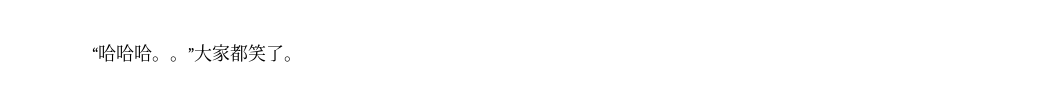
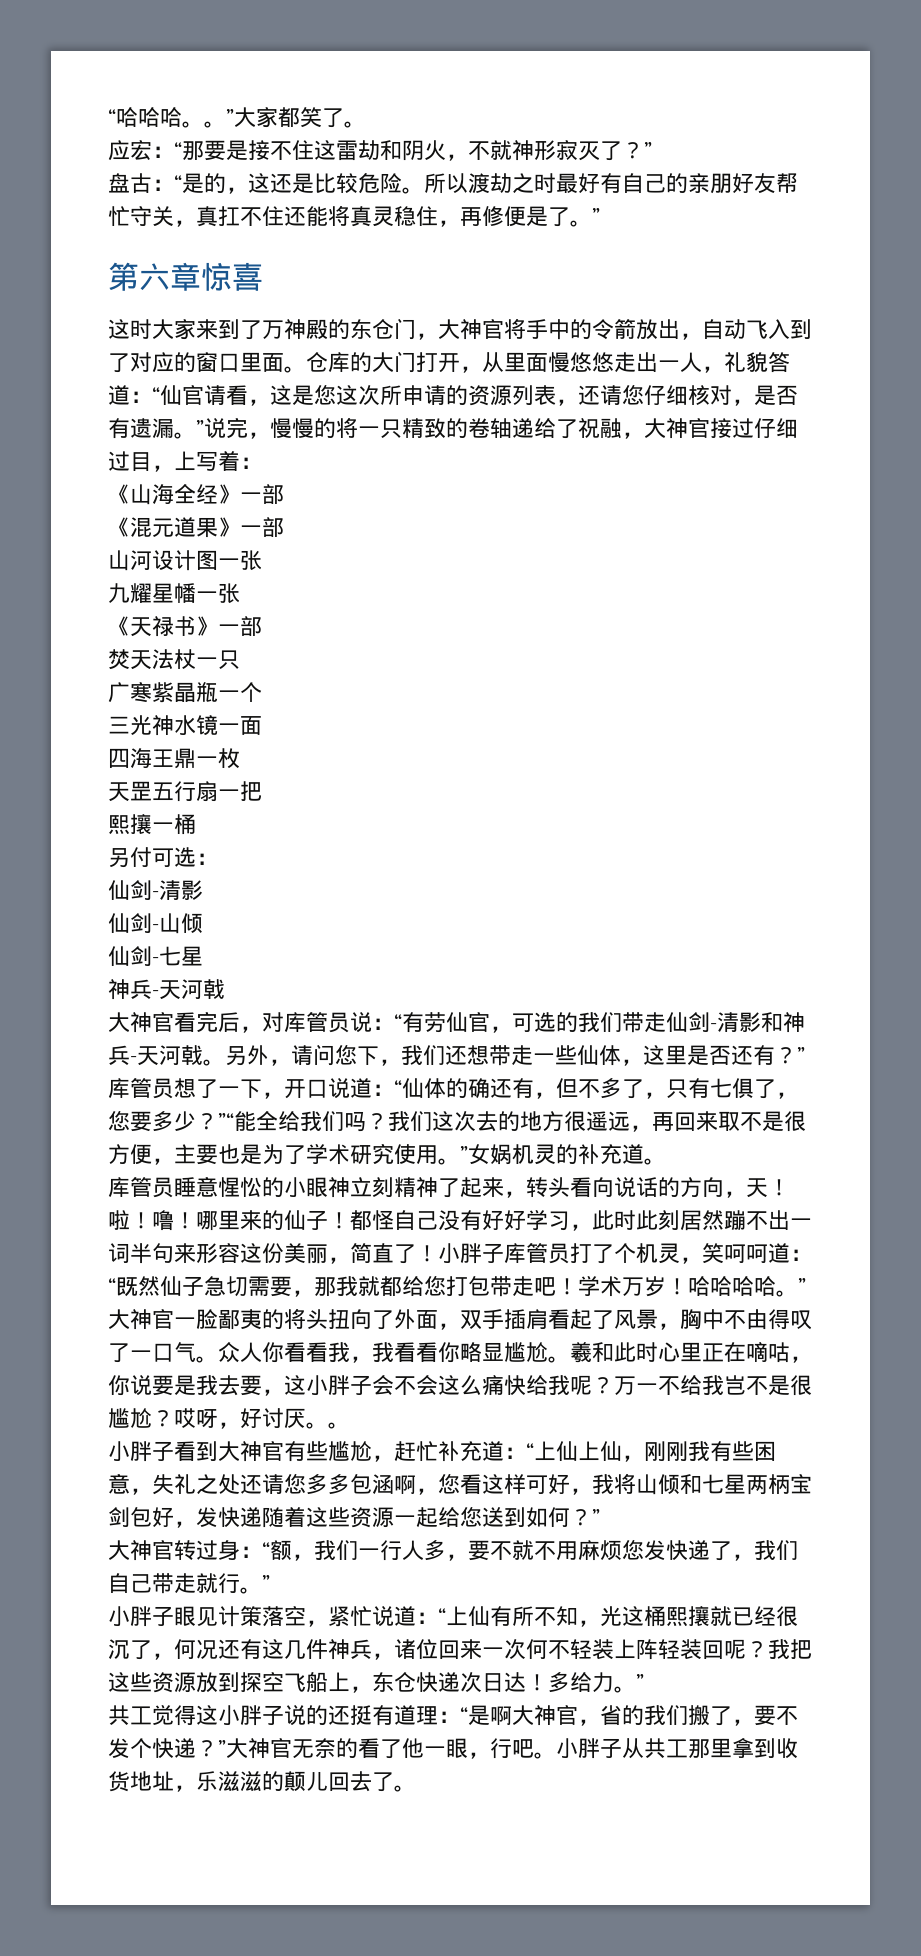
(302, 59) none -> [108,140,652,161] [108,173,798,194] [108,205,600,227] [108,262,263,291] [108,318,812,340] [108,351,790,373] [108,384,798,406] [108,417,798,439] [108,451,262,472] [108,484,284,505] [108,517,284,538] [108,550,262,571] [108,583,240,604] [108,616,262,637] [108,649,240,670] [108,682,262,703] [108,715,262,736] [108,748,240,769] [108,781,262,802] [108,814,196,835] [108,847,218,868] [108,880,203,900] [108,913,203,934] [108,946,203,966] [108,979,225,1000] [108,1011,805,1033] [108,1044,805,1066] [108,1078,798,1099] [108,1110,806,1132] [108,1143,666,1165] [108,1176,790,1198] [108,1210,812,1231] [108,1243,812,1264] [108,1275,806,1297] [108,1308,812,1330] [108,1341,812,1363] [108,1375,812,1396] [108,1408,350,1429] [108,1441,776,1462] [108,1473,812,1495] [108,1506,600,1528] [108,1539,798,1561] [108,1573,270,1594] [108,1606,798,1627] [108,1639,812,1660] [108,1672,644,1693] [108,1705,798,1726] [108,1738,798,1759] [108,1771,416,1792] // 应宏：“那要是接不住这雷劫和阴火，不就神形寂灭了？” // 盘古：“是的，这还是比较危险。所以渡劫之时最好有自己的亲朋好友帮忙守关，真扛不住还能将真灵稳住，再修便是了。” // 第六章惊喜 // 这时大家来到了万神殿的东仓门，大神官将手中的令箭放出，自动飞入到了对应的窗口里面。仓库的大门打开，从里面慢悠悠走出一人，礼貌答道：“仙官请看，这是您这次所申请的资源列表，还请您仔细核对，是否有遗漏。”说完，慢慢的将一只精致的卷轴递给了祝融，大神官接过仔细过目，上写着： // 《山海全经》一部 // 《混元道果》一部 // 山河设计图一张 // 九耀星幡一张 // 《天禄书》一部 // 焚天法杖一只 // 广寒紫晶瓶一个 // 三光神水镜一面 // 四海王鼎一枚 // 天罡五行扇一把 // 熙攘一桶 // 另付可选： // 仙剑-清影 // 仙剑-山倾 // 仙剑-七星 // 神兵-天河戟 // 大神官看完后，对库管员说：“有劳仙官，可选的我们带走仙剑-清影和神兵-天河戟。另外，请问您下，我们还想带走一些仙体，这里是否还有？”库管员想了一下，开口说道：“仙体的确还有，但不多了，只有七俱了，您要多少？”“能全给我们吗？我们这次去的地方很遥远，再回来取不是很方便，主要也是为了学术研究使用。”女娲机灵的补充道。 // 库管员睡意惺忪的小眼神立刻精神了起来，转头看向说话的方向，天！啦！噜！哪里来的仙子！都怪自己没有好好学习，此时此刻居然蹦不出一词半句来形容这份美丽，简直了！小胖子库管员打了个机灵，笑呵呵道：“既然仙子急切需要，那我就都给您打包带走吧！学术万岁！哈哈哈哈。”大神官一脸鄙夷的将头扭向了外面，双手插肩看起了风景，胸中不由得叹了一口气。众人你看看我，我看看你略显尴尬。羲和此时心里正在嘀咕，你说要是我去要，这小胖子会不会这么痛快给我呢？万一不给我岂不是很尴尬？哎呀，好讨厌。。 // 小胖子看到大神官有些尴尬，赶忙补充道：“上仙上仙，刚刚我有些困意，失礼之处还请您多多包涵啊，您看这样可好，我将山倾和七星两柄宝剑包好，发快递随着这些资源一起给您送到如何？” // 大神官转过身：“额，我们一行人多，要不就不用麻烦您发快递了，我们自己带走就行。” // 小胖子眼见计策落空，紧忙说道：“上仙有所不知，光这桶熙攘就已经很沉了，何况还有这几件神兵，诸位回来一次何不轻装上阵轻装回呢？我把这些资源放到探空飞船上，东仓快递次日达！多给力。” // 共工觉得这小胖子说的还挺有道理：“是啊大神官，省的我们搬了，要不发个快递？”大神官无奈的看了他一眼，行吧。小胖子从共工那里拿到收货地址，乐滋滋的颠儿回去了。

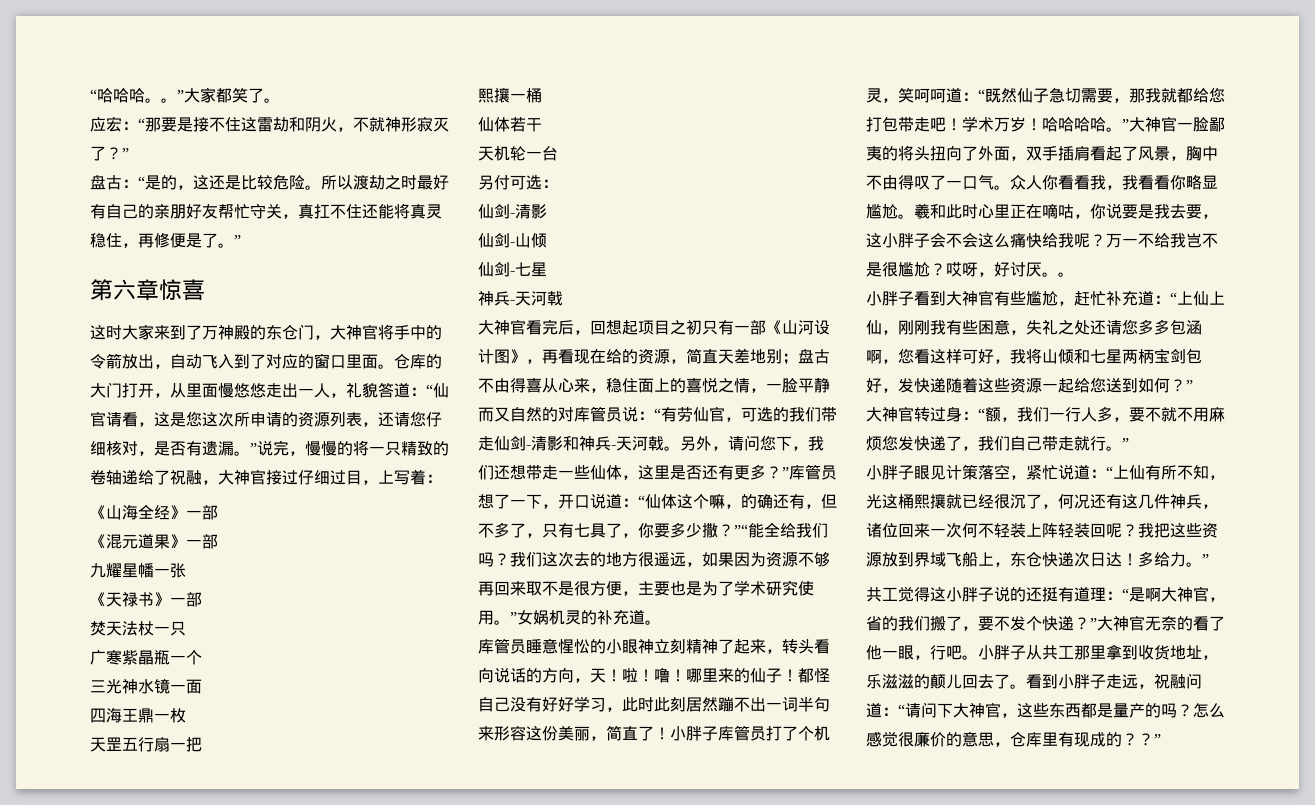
[108,550,262,571] // 山河设计图一张 -> (218, 541) none
(196, 824) none -> [478,117,542,132] [478,146,558,161] // 仙体若干 // 天机轮一台
(262, 1029) none -> [590,320,830,335] [478,348,830,365] [478,377,830,393] [478,407,558,422] 回想起项目之初只有一部《山河设计图》，再看现在给的资源，简直天差地别；盘古不由得喜从心来，稳住面上的喜悦之情，一脸平静而又自然的
(775, 1055) none -> [734,464,766,480] 更多
(446, 1088) none -> [677,493,741,509] 这个嘛，
[732,1078,798,1099] [108,1110,196,1132] 俱了，您要多少 -> [590,522,718,538] 具了，你要多少撒
(652, 1128) none -> [702,552,830,567] 如果因为资源不够
[240,1672,284,1692] 探空 -> [914,552,946,567] 界域
(416, 1788) none -> [1026,673,1202,689] [866,702,1225,718] [866,731,1161,747] 看到小胖子走远，祝融问道：“请问下大神官，这些东西都是量产的吗？怎么感觉很廉价的意思，仓库里有现成的？？”

